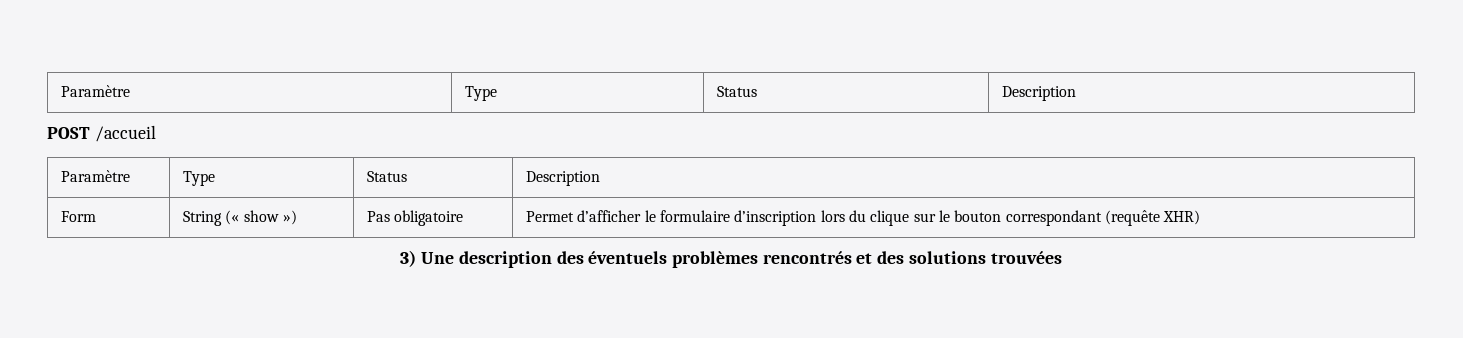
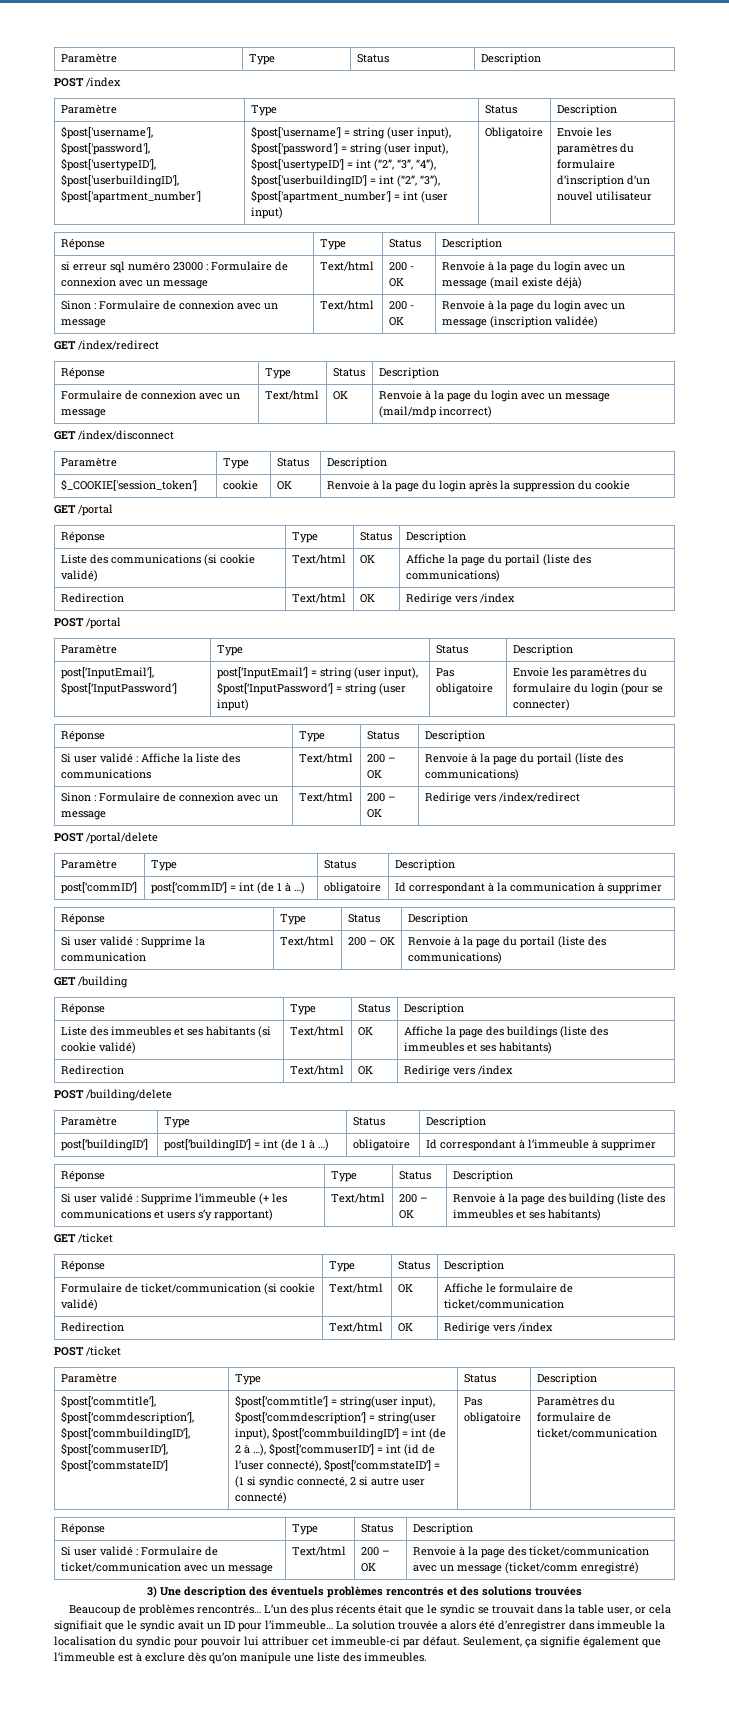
[94,125,156,142] [60,170,130,182] [182,171,215,186] [366,171,407,182] [525,171,600,186] [60,211,96,222] [182,210,297,226] [366,210,464,226] [525,210,1201,226] /accueil // Paramètre | Type | Status | Description // Form | String (« show ») | Pas obligatoire | Permet d’afficher le formulaire d’inscription lors du clique sur le bouton correspondant (requête XHR) -> [86,77,121,87] [60,104,117,114] [250,105,277,116] [484,105,517,114] [556,104,617,116] [60,126,153,139] [60,142,150,155] [60,158,156,171] [60,174,179,187] [60,190,201,203] [250,126,451,139] [250,142,448,155] [250,158,436,171] [250,174,440,187] [250,190,448,203] [250,207,283,219] [484,127,543,139] [556,127,611,137] [556,143,634,155] [556,159,615,169] [556,175,650,187] [556,191,652,201] [60,238,105,250] [319,239,346,250] [388,239,421,248] [441,238,502,250] [60,261,288,273] [60,277,208,289] [319,261,374,271] [388,262,414,271] [388,278,404,287] [441,261,625,273] [441,277,582,289] [60,300,278,310] [60,319,106,328] [319,300,374,310] [388,301,414,310] [388,317,404,326] [441,300,625,312] [441,316,598,328] [54,340,159,350] [60,367,105,379] [264,368,291,379] [332,368,365,377] [378,367,439,379] [60,390,240,400] [60,409,106,418] [264,390,319,400] [332,391,348,400] [378,390,610,402] [378,406,492,418] [54,430,174,440] [60,457,117,467] [222,458,249,469] [276,458,309,467] [326,457,387,469] [60,479,197,491] [222,480,258,490] [276,481,292,490] [326,480,630,492] [54,504,113,516] [60,531,105,543] [291,532,318,543] [359,532,392,541] [405,531,466,543] [60,554,255,566] [60,570,98,582] [291,554,346,564] [359,555,375,564] [405,554,591,566] [405,570,500,582] [60,593,124,603] [291,593,346,603] [359,594,375,603] [405,593,515,605] [54,617,121,629] [60,644,117,654] [216,645,243,656] [435,645,468,654] [512,644,573,656] [60,667,154,679] [60,682,177,695] [216,667,418,679] [216,682,406,695] [216,699,249,711] [435,668,454,677] [435,683,493,695] [512,667,647,679] [512,683,663,695] [512,699,570,711] [60,730,105,742] [298,731,325,742] [366,731,399,740] [424,730,485,742] [60,753,240,763] [60,769,151,779] [298,753,353,763] [366,754,396,763] [366,770,382,779] [424,753,623,765] [424,769,519,781] [60,792,278,802] [60,811,106,820] [298,792,353,802] [366,793,396,802] [366,809,382,818] [424,792,580,804] [54,832,158,844] [60,859,117,869] [150,860,177,871] [323,860,356,869] [394,859,455,871] [60,882,137,894] [150,882,305,894] [323,882,381,894] [394,882,662,894] [60,913,105,925] [279,914,306,925] [347,914,380,923] [407,913,468,925] [60,936,205,948] [60,952,146,962] [279,936,334,946] [347,937,395,946] [407,936,606,948] [407,952,502,964] [54,976,128,988] [60,1003,105,1015] [289,1004,316,1015] [357,1004,390,1013] [403,1003,464,1015] [60,1026,271,1038] [60,1042,136,1054] [289,1026,344,1036] [357,1027,373,1036] [403,1026,608,1038] [403,1042,552,1054] [60,1065,124,1075] [289,1065,344,1075] [357,1066,373,1075] [403,1065,513,1077] [54,1089,172,1101] [60,1116,117,1126] [163,1117,190,1128] [352,1117,385,1126] [425,1116,486,1128] [60,1139,148,1151] [163,1139,329,1151] [352,1139,410,1151] [425,1139,656,1151] [60,1170,105,1182] [330,1171,357,1182] [398,1171,431,1180] [452,1170,513,1182] [60,1193,287,1205] [60,1209,273,1221] [330,1193,385,1203] [398,1194,428,1203] [398,1210,414,1219] [452,1193,665,1205] [452,1209,601,1221] [54,1233,113,1243] [60,1260,105,1272] [328,1261,355,1272] [397,1261,430,1270] [443,1260,504,1272] [60,1283,315,1295] [60,1299,98,1311] [328,1283,383,1293] [397,1284,413,1293] [443,1283,573,1293] [443,1299,564,1309] [60,1322,124,1332] [328,1322,383,1332] [397,1323,413,1332] [443,1322,553,1334] [54,1346,121,1356] [60,1373,117,1383] [234,1374,261,1385] [463,1374,496,1383] [536,1373,597,1385] [60,1395,156,1408] [60,1411,194,1424] [60,1427,190,1440] [60,1443,168,1456] [60,1459,168,1472] [234,1395,435,1408] [234,1411,436,1424] [234,1427,446,1440] [234,1443,435,1456] [234,1459,440,1472] [234,1476,425,1488] [234,1492,287,1504] [463,1397,482,1406] [463,1412,521,1424] [536,1396,615,1406] [536,1412,611,1422] [536,1428,657,1438] [60,1523,105,1535] [291,1524,318,1535] [360,1524,393,1533] [412,1523,473,1535] [60,1546,218,1556] [60,1562,273,1574] [291,1546,346,1556] [360,1547,390,1556] [360,1563,376,1572] [412,1546,649,1558] [412,1562,639,1574] /index // Paramètre | Type | Status | Description // $post['username'], $post['password'], $post['usertypeID'], $post['userbuildingID'], $post['apartment_number'] | $post['username'] = string (user input), $post['password'] = string (user input), $post['usertypeID'] = int (“2”, “3”, “4”), $post['userbuildingID'] = int (“2”, “3”), $post['apartment_number'] = int (user input) | Obligatoire | Envoie les paramètres du formulaire d’inscription d’un nouvel utilisateur // Réponse | Type | Status | Description // si erreur sql numéro 23000 : Formulaire de connexion avec un message | Text/html | 200 - OK | Renvoie à la page du login avec un message (mail existe déjà) // Sinon : Formulaire de connexion avec un message | Text/html | 200 - OK | Renvoie à la page du login avec un message (inscription validée) // GET /index/redirect // Réponse | Type | Status | Description // Formulaire de connexion avec un message | Text/html | OK | Renvoie à la page du login avec un message (mail/mdp incorrect) // GET /index/disconnect // Paramètre | Type | Status | Description // $_COOKIE['session_token'] | cookie | OK | Renvoie à la page du login après la suppression du cookie // GET /portal // Réponse | Type | Status | Description // Liste des communications (si cookie validé) | Text/html | OK | Affiche la page du portail (liste des communications) // Redirection | Text/html | OK | Redirige vers /index // POST /portal // Paramètre | Type | Status | Description // post[‘InputEmail’], $post[‘InputPassword’] | post[‘InputEmail’] = string (user input), $post[‘InputPassword’] = string (user input) | Pas obligatoire | Envoie les paramètres du formulaire du login (pour se connecter) // Réponse | Type | Status | Description // Si user validé : Affiche la liste des communications | Text/html | 200 – OK | Renvoie à la page du portail (liste des communications) // Sinon : Formulaire de connexion avec un message | Text/html | 200 – OK | Redirige vers /index/redirect // POST /portal/delete // Paramètre | Type | Status | Description // post[‘commID’] | post[‘commID’] = int (de 1 à …) | obligatoire | Id correspondant à la communication à supprimer // Réponse | Type | Status | Description // Si user validé : Supprime la communication | Text/html | 200 – OK | Renvoie à la page du portail (liste des communications) // GET /building // Réponse | Type | Status | Description // Liste des immeubles et ses habitants (si cookie validé) | Text/html | OK | Affiche la page des buildings (liste des immeubles et ses habitants) // Redirection | Text/html | OK | Redirige vers /index // POST /building/delete // Paramètre | Type | Status | Description // post[‘buildingID’] | post[‘buildingID’] = int (de 1 à …) | obligatoire | Id correspondant à l’immeuble à supprimer // Réponse | Type | Status | Description // Si user validé : Supprime l’immeuble (+ les communications et users s’y rapportant) | Text/html | 200 – OK | Renvoie à la page des building (liste des immeubles et ses habitants) // GET /ticket // Réponse | Type | Status | Description // Formulaire de ticket/communication (si cookie validé) | Text/html | OK | Affiche le formulaire de ticket/communication // Redirection | Text/html | OK | Redirige vers /index // POST /ticket // Paramètre | Type | Status | Description // $post[‘commtitle’], $post[‘commdescription’], $post[‘commbuildingID’], $post[‘commuserID’], $post[‘commstateID’] | $post[‘commtitle’] = string(user input), $post[‘commdescription’] = string(user input), $post[‘commbuildingID’] = int (de 2 à …), $post[‘commuserID’] = int (id de l’user connecté), $post[‘commstateID’] = (1 si syndic connecté, 2 si autre user connecté) | Pas obligatoire | Paramètres du formulaire de ticket/communication // Réponse | Type | Status | Description // Si user validé : Formulaire de ticket/communication avec un message | Text/html | 200 – OK | Renvoie à la page des ticket/communication avec un message (ticket/comm enregistré)
(1062, 257) none -> [68,1604,671,1616] [54,1620,665,1632] [54,1636,661,1648] [54,1652,427,1664] // Beaucoup de problèmes rencontrés… L’un des plus récents était que le syndic se trouvait dans la table user, or cela signifiait que le syndic avait un ID pour l’immeuble… La solution trouvée a alors été d’enregistrer dans immeuble la localisation du syndic pour pouvoir lui attribuer cet immeuble-ci par défaut. Seulement, ça signifie également que l’immeuble est à exclure dès qu’on manipule une liste des immeubles.

